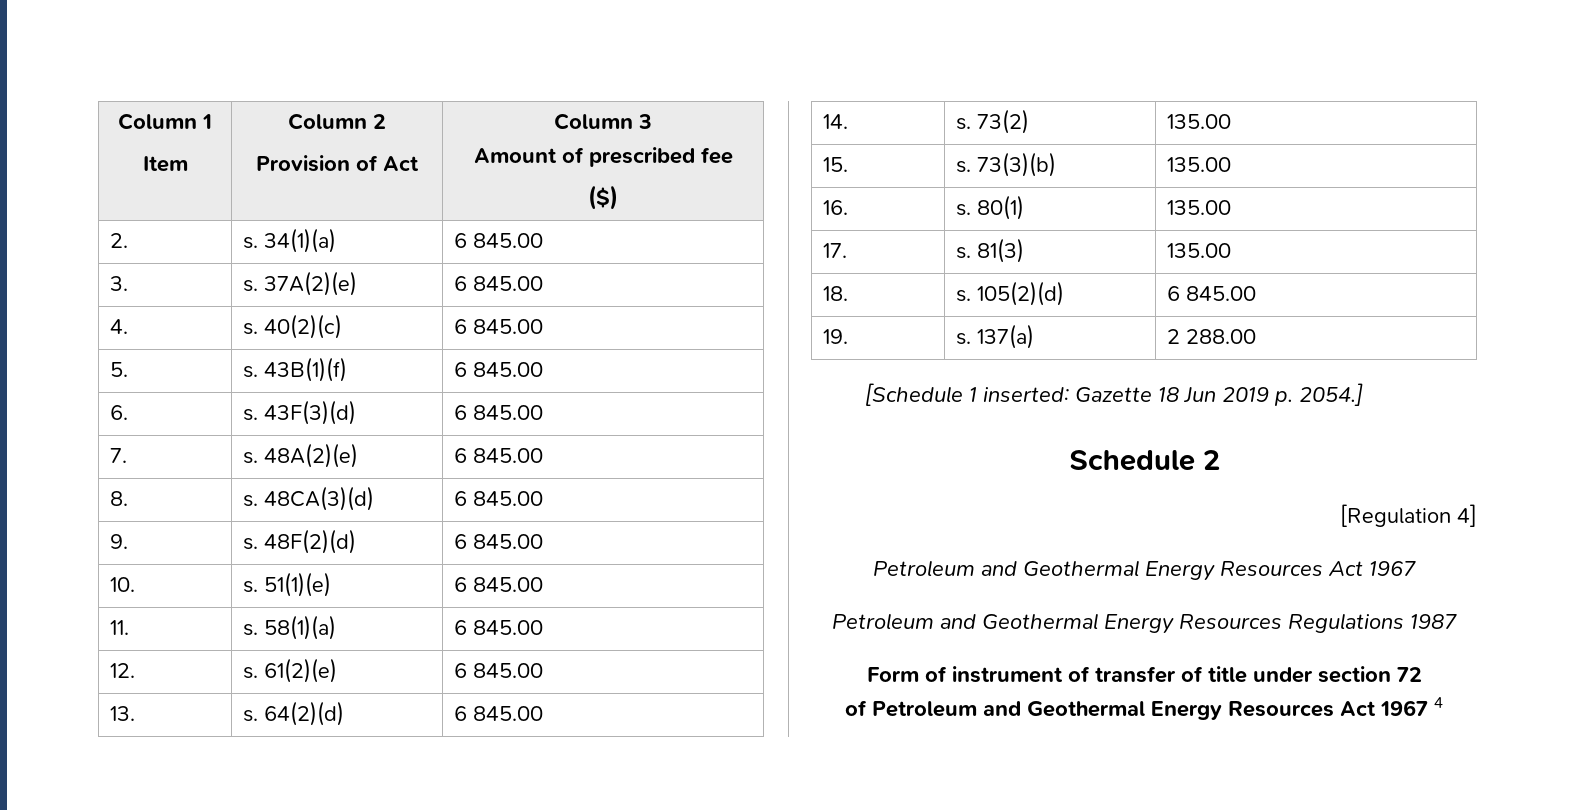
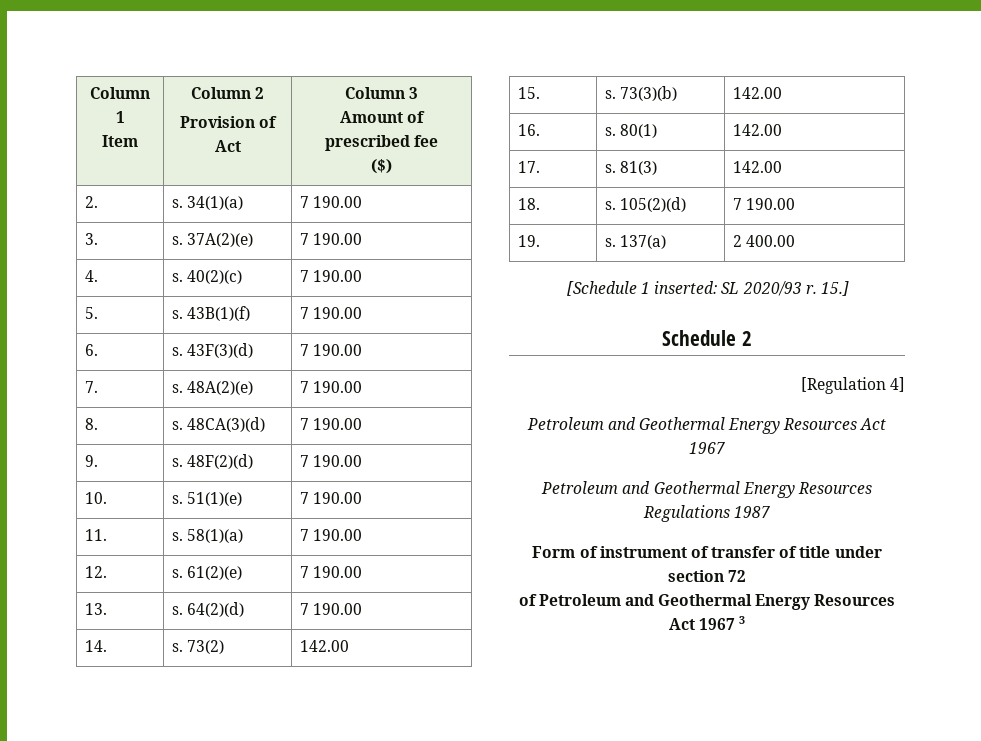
[454,233,544,248] 6 845.00 -> [299,196,362,208] 7 190.00
[454,276,544,291] 6 845.00 -> [299,233,362,245] 7 190.00
[454,319,544,334] 6 845.00 -> [299,270,362,282] 7 190.00
[454,362,544,377] 6 845.00 -> [299,307,362,319] 7 190.00
[454,405,544,420] 6 845.00 -> [299,344,362,356] 7 190.00
[454,448,544,463] 6 845.00 -> [299,381,362,393] 7 190.00
[454,491,544,506] 6 845.00 -> [299,418,362,430] 7 190.00
[454,534,544,549] 6 845.00 -> [299,455,362,467] 7 190.00
[454,577,544,592] 6 845.00 -> [299,492,362,504] 7 190.00
[454,620,544,635] 6 845.00 -> [299,529,362,541] 7 190.00
[454,663,544,678] 6 845.00 -> [299,566,362,578] 7 190.00
[454,706,544,721] 6 845.00 -> [299,603,362,615] 7 190.00
[1167,114,1232,129] 135.00 -> [299,640,349,652] 142.00
[1167,157,1232,172] 135.00 -> [732,87,782,99] 142.00
[1167,200,1232,215] 135.00 -> [732,124,782,136] 142.00
[1167,243,1232,258] 135.00 -> [732,161,782,173] 142.00
[1167,286,1257,301] 6 845.00 -> [732,198,795,210] 7 190.00
[1186,329,1257,344] 288.00 -> [745,235,795,247] 400.00
[1074,383,1363,406] Gazette 18 Jun 2019 p. 2054.] -> [721,281,849,296] SL 2020/93 r. 15.]
[1434,697,1443,708] 4 -> [739,616,746,624] 3

